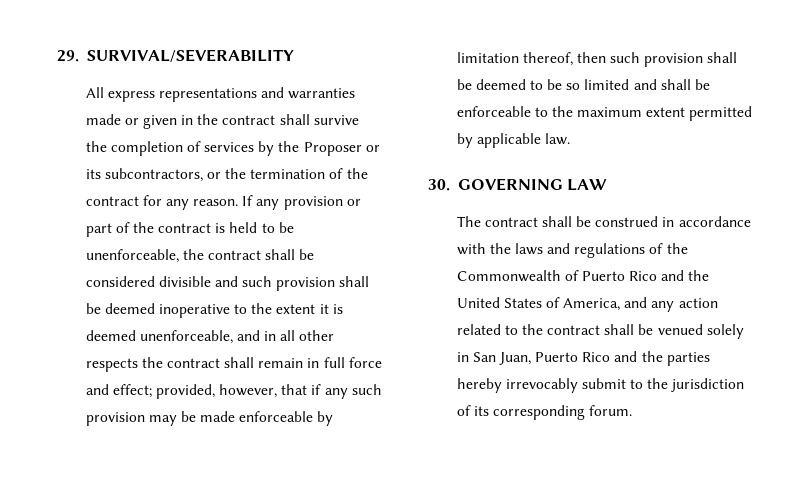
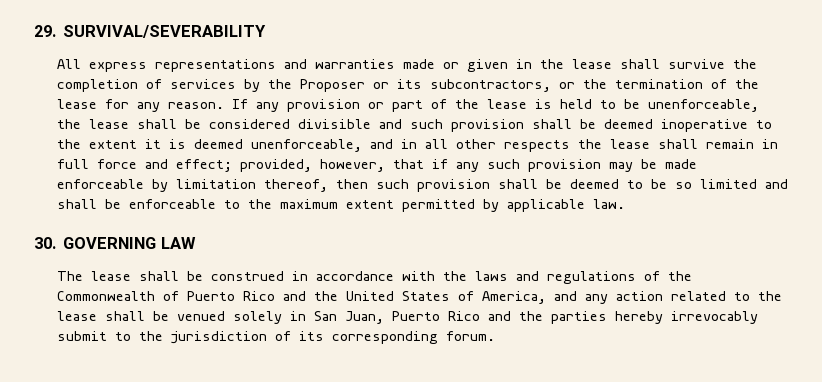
[222,115,276,125] contract -> [571,59,612,69] lease
[85,196,139,206] contract -> [56,99,97,109] lease
[158,223,212,233] contract -> [486,99,527,109] lease
[207,250,261,260] contract -> [88,119,129,129] lease
[166,358,220,368] contract -> [609,139,650,149] lease
[484,217,538,227] contract -> [90,271,131,281] lease
[547,325,601,335] contract -> [56,311,97,321] lease

